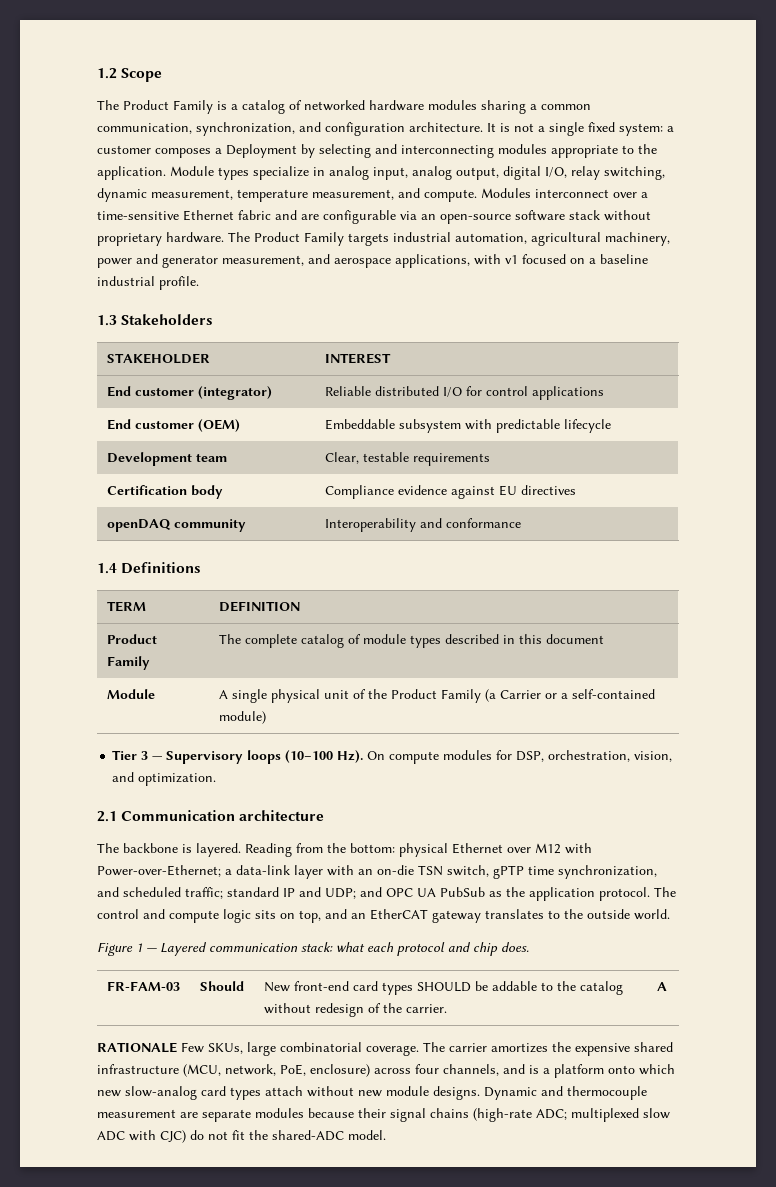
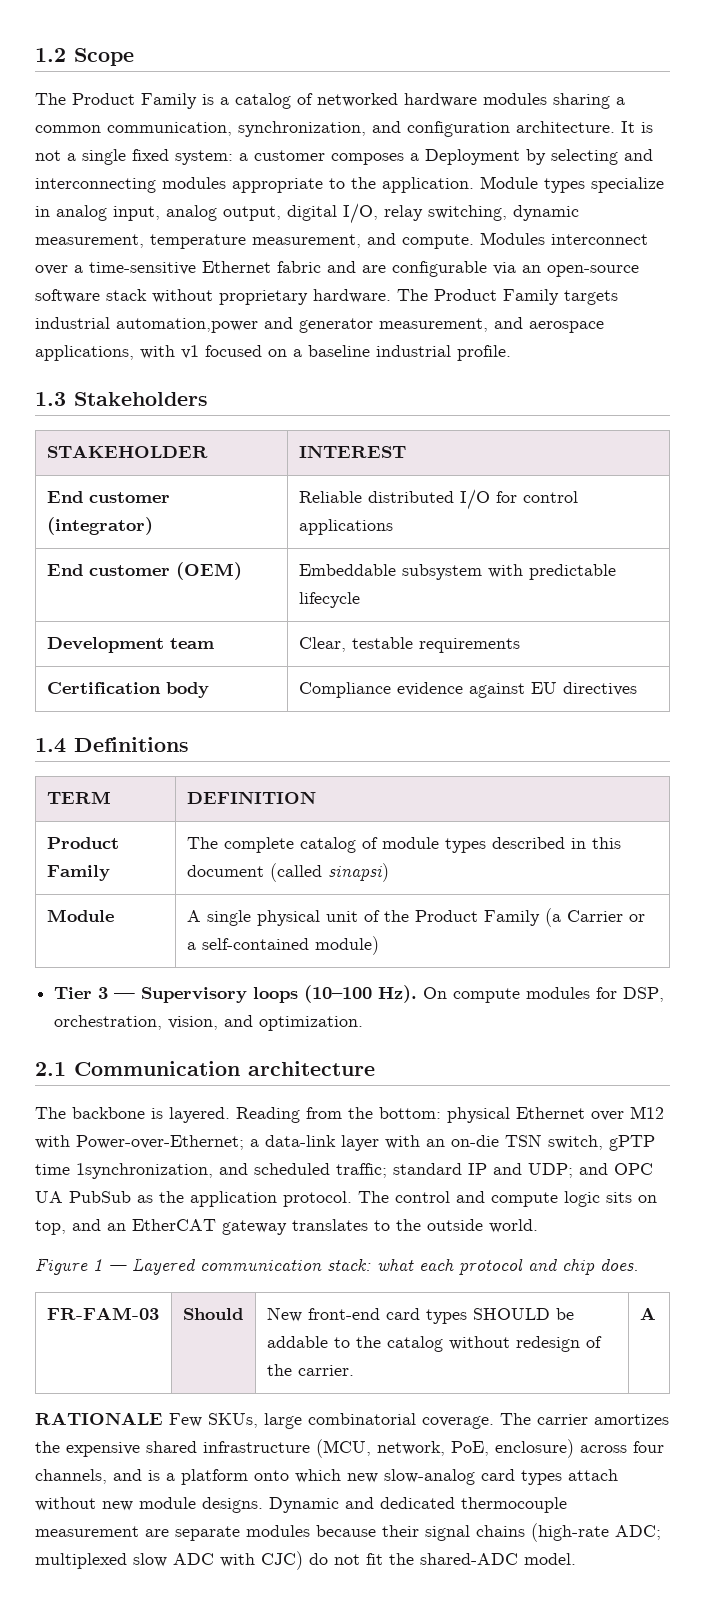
[455,232,670,246] [97,258,132,268] automation, agricultural machinery, power -> [116,318,258,333] automation,power
[106,519,246,532] [324,518,521,532] // openDAQ community | Interoperability and conformance -> (637, 689) none
(604, 639) none -> [269,863,389,882] (called sinapsi)
[558,865,657,879] synchronization, -> [76,1163,213,1179] 1synchronization,
(563, 1091) none -> [380,1497,455,1509] dedicated

